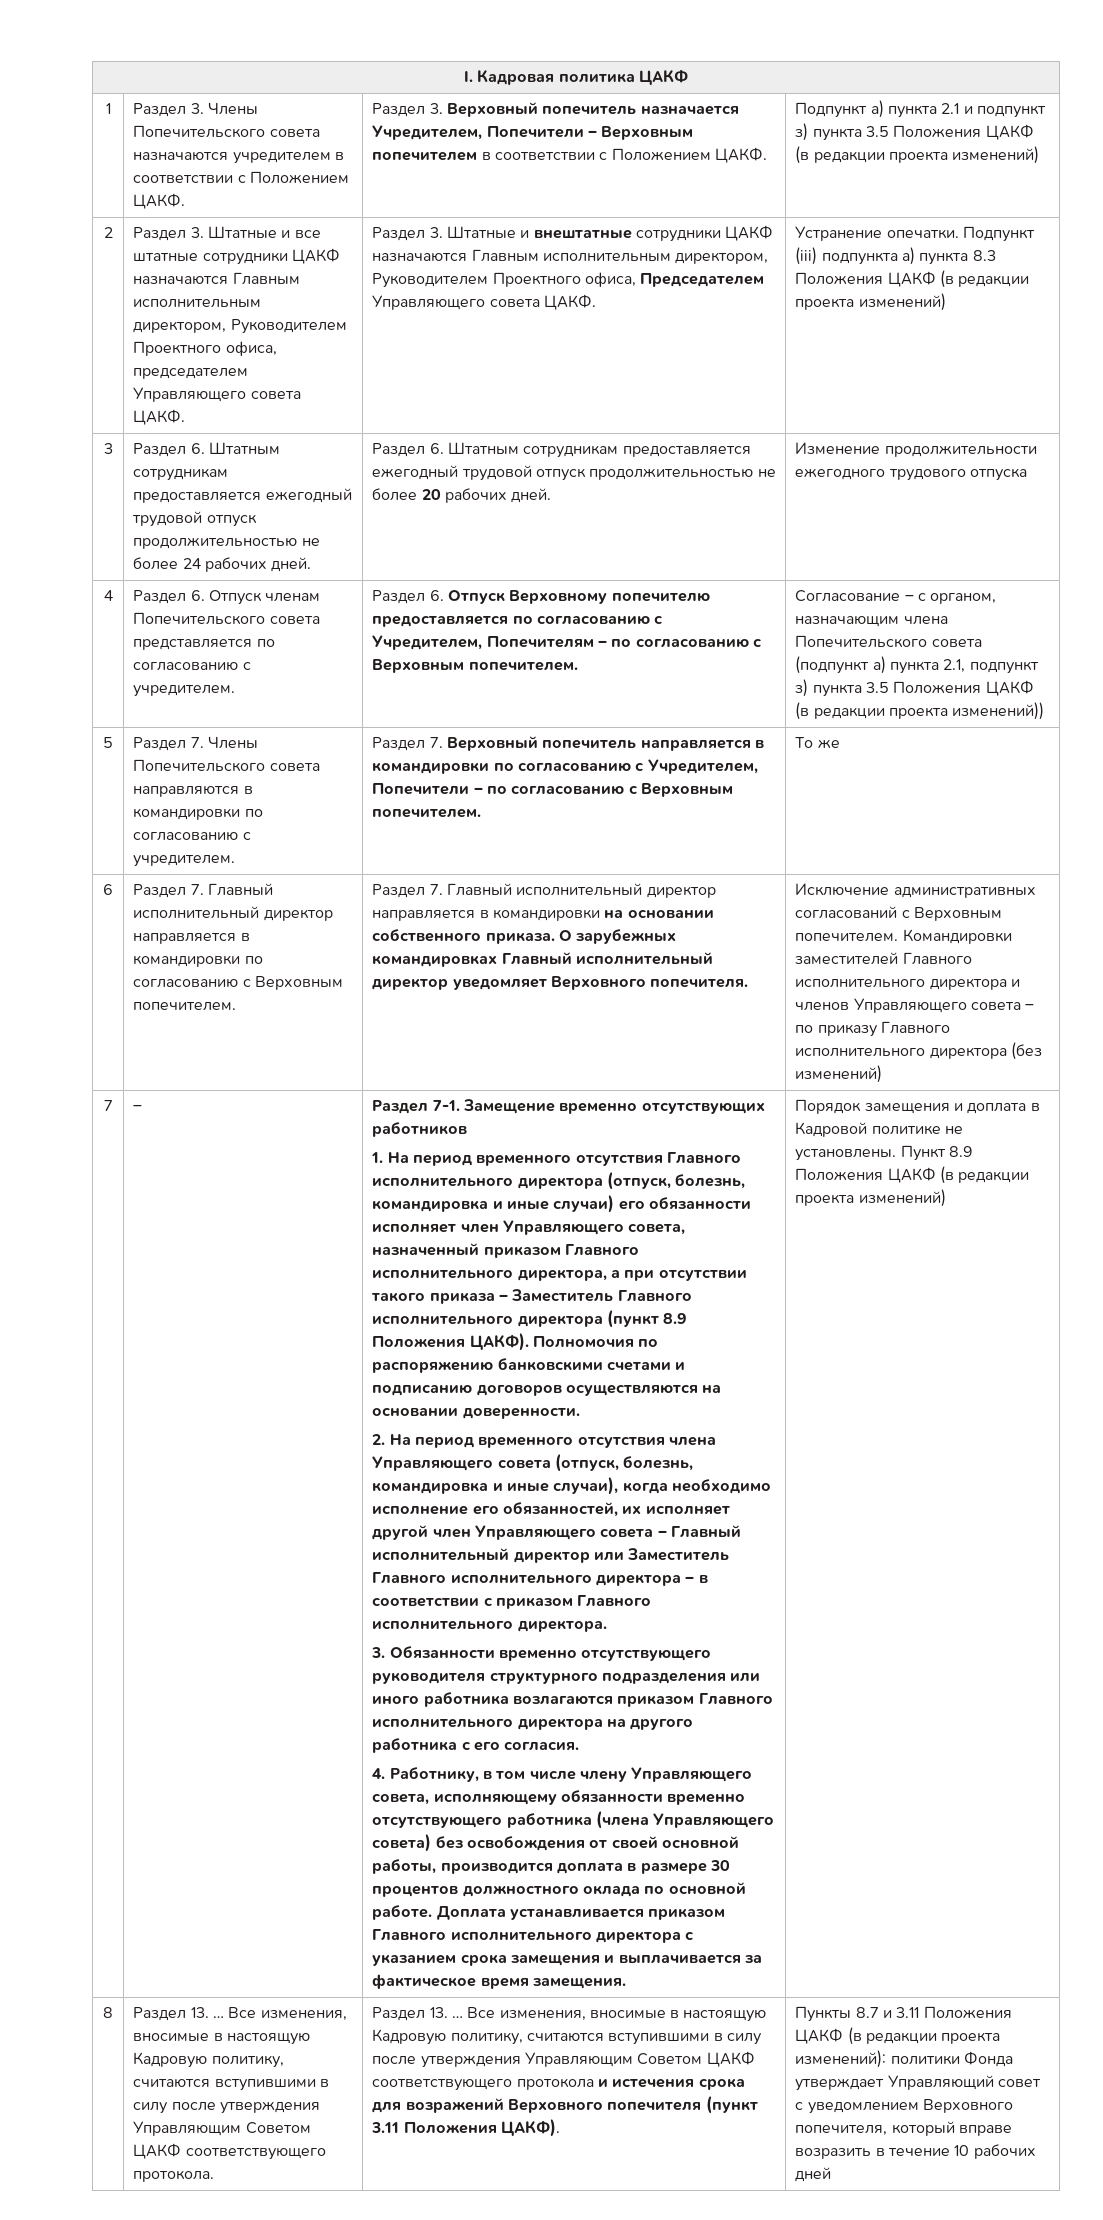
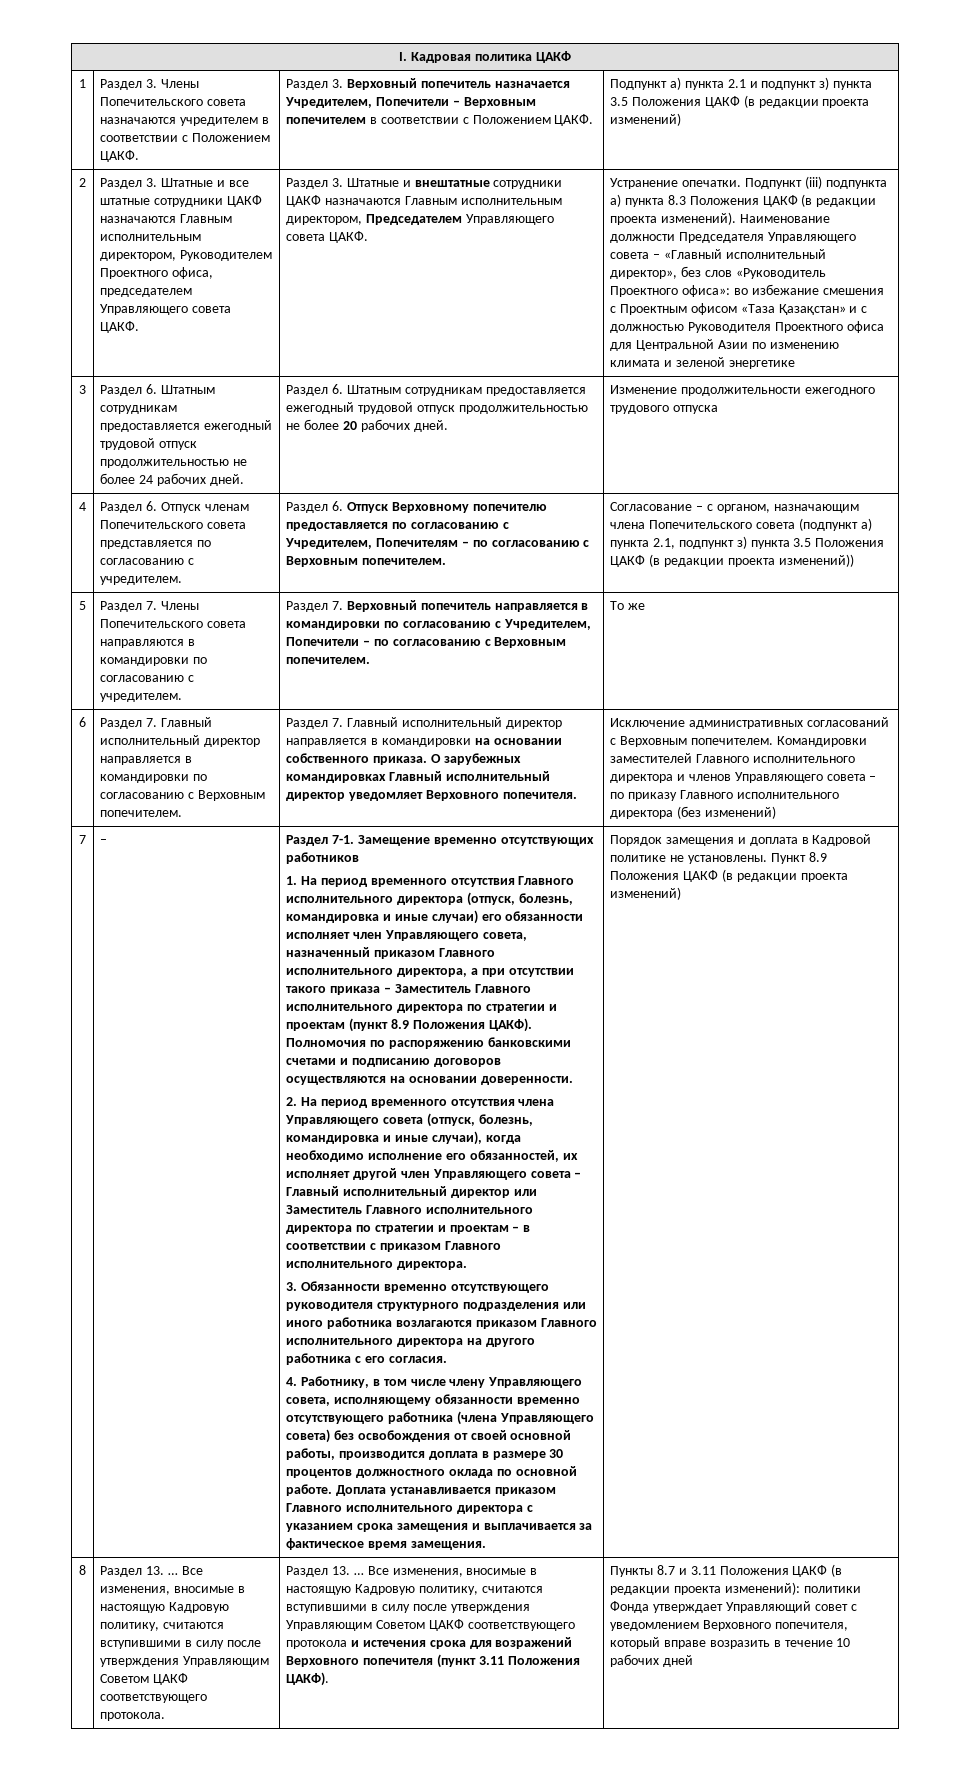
[372,272,636,288] Руководителем Проектного офиса, -> (363, 220) none
[858,293,946,311] изменений) -> [661,212,830,225] [610,232,856,243] [610,249,826,259] [610,266,826,279] [610,284,884,297] [610,303,868,315] [610,321,884,333] [610,339,839,351] [610,357,795,369] изменений). Наименование должности Председателя Управляющего совета – «Главный исполнительный директор», без слов «Руководитель Проектного офиса»: во избежание смешения с Проектным офисом «Таза Қазақстан» и с должностью Руководителя Проектного офиса для Центральной Азии по изменению климата и зеленой энергетике
(603, 1321) none -> [466,1004,557,1013] [286,1022,346,1031] по стратегии и проектам
(681, 1580) none -> [356,1225,509,1234] по стратегии и проектам

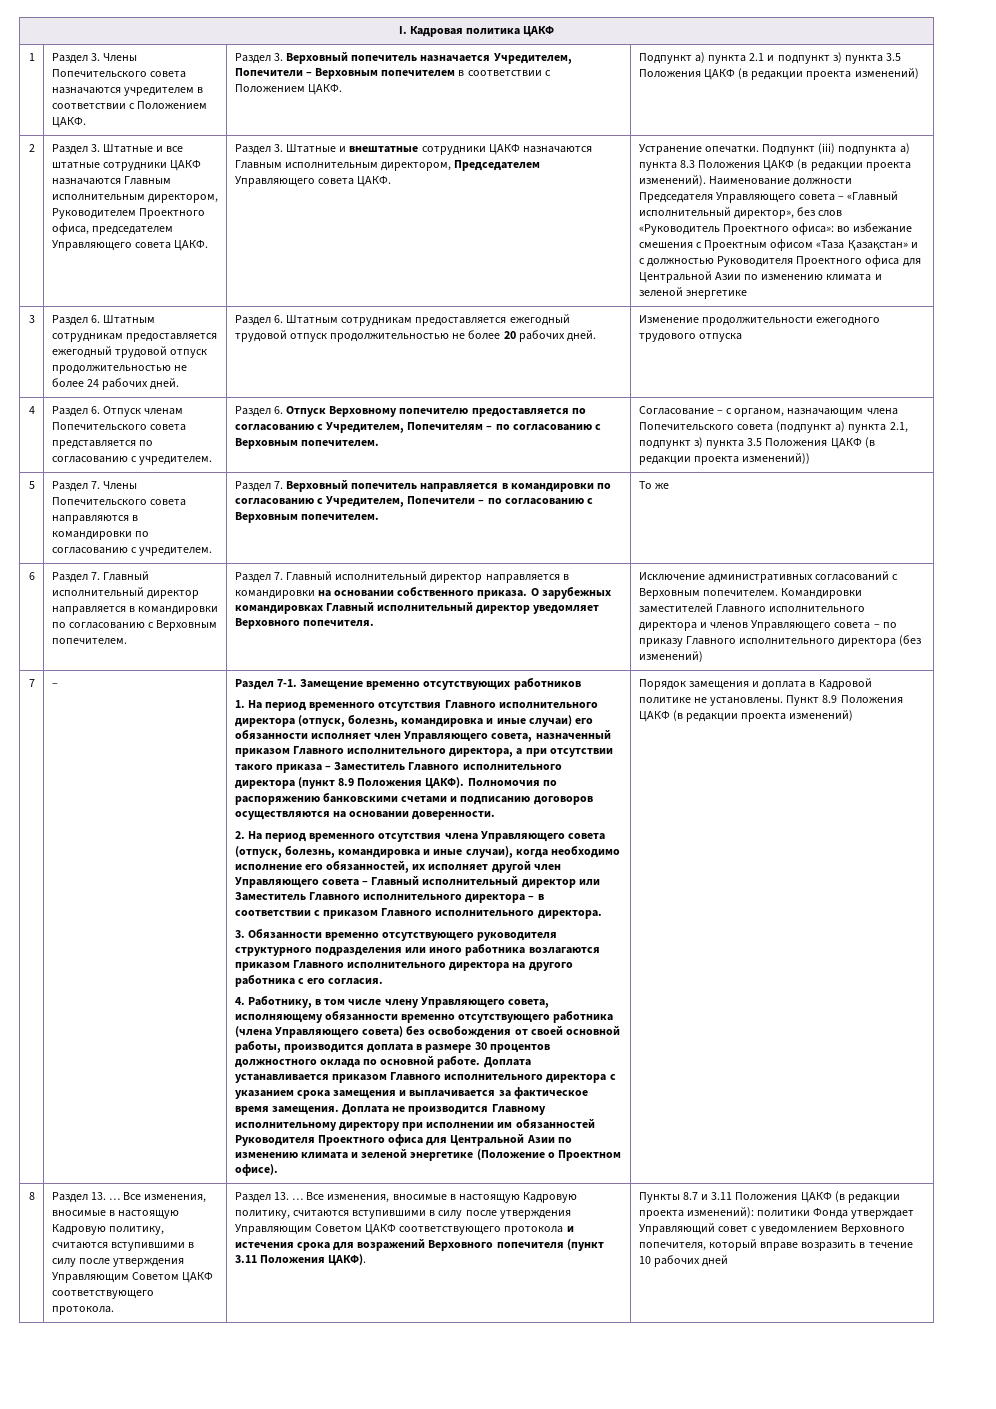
[466,1004,557,1013] [286,1022,346,1031] по стратегии и проектам -> (295, 784) none
[356,1225,509,1234] по стратегии и проектам -> (526, 898) none
(486, 1545) none -> [342,1104,546,1115] [234,1118,595,1131] [234,1133,572,1146] [234,1148,622,1161] [234,1164,278,1176] Доплата не производится Главному исполнительному директору при исполнении им обязанностей Руководителя Проектного офиса для Центральной Азии по изменению климата и зеленой энергетике (Положение о Проектном офисе).

